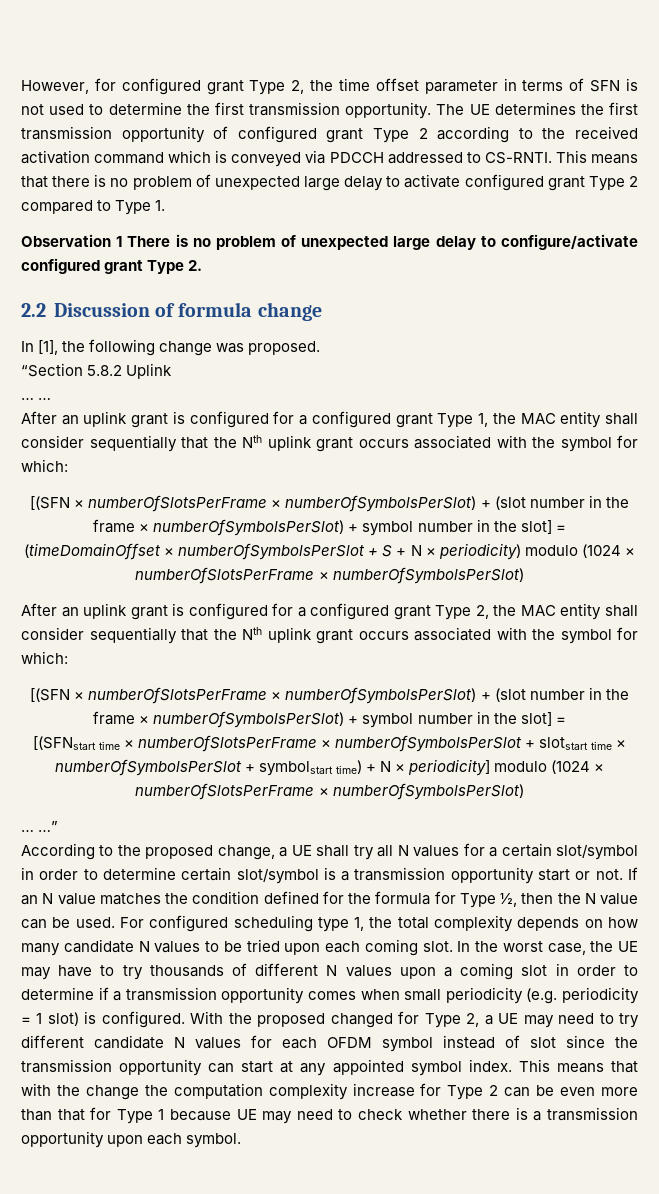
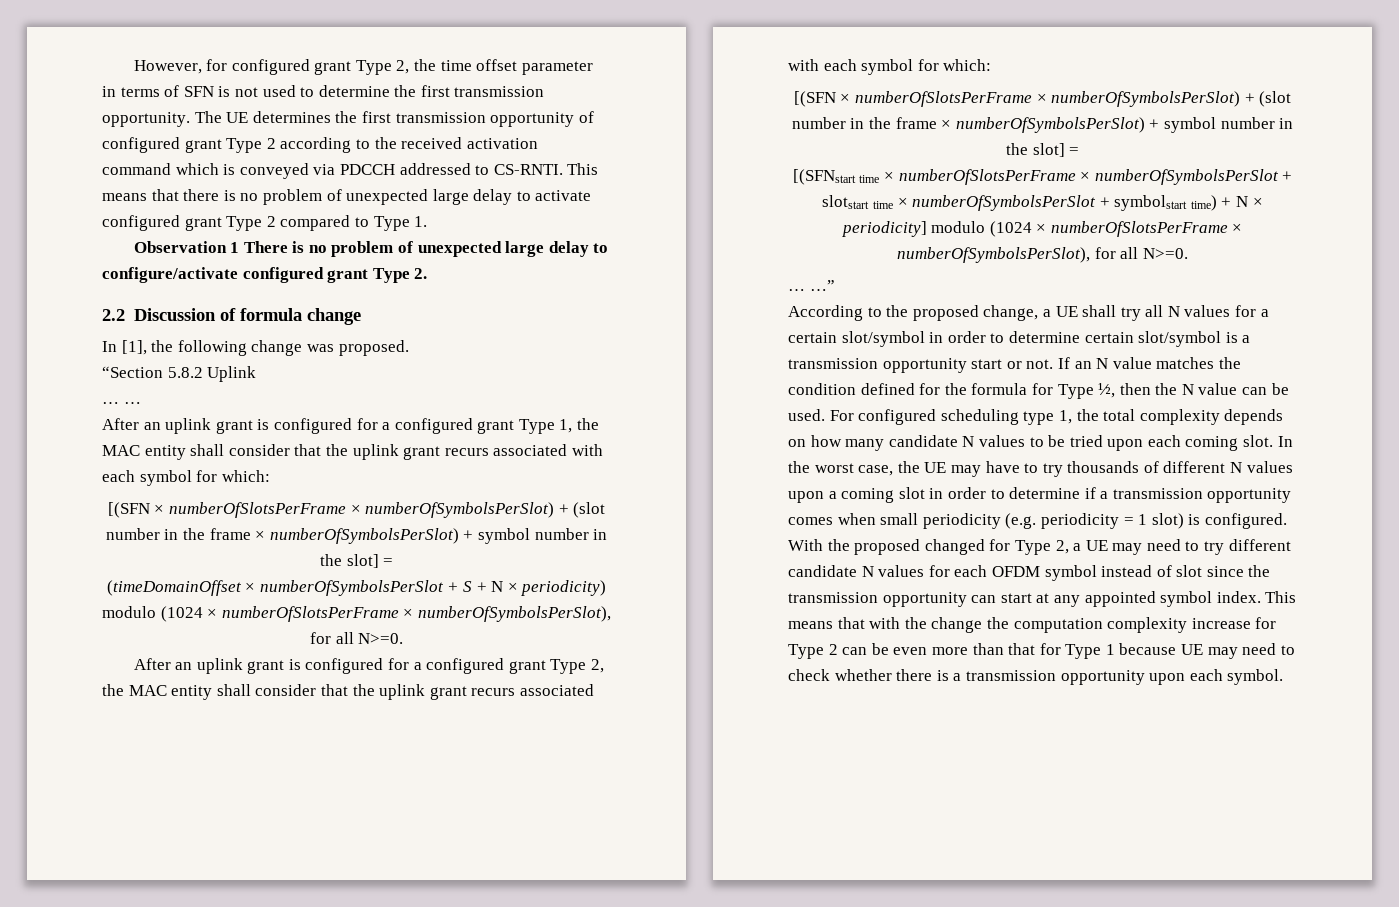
[89,435,555,452] sequentially that the Nth uplink grant occurs associated with the -> [294,444,603,460] [102,470,135,482] that the uplink grant recurs associated with each
[332,567,524,584] numberOfSymbolsPerSlot) -> [417,606,611,622] [309,632,404,644] numberOfSymbolsPerSlot), for all N>=0.
[89,627,555,644] sequentially that the Nth uplink grant occurs associated with the -> [320,684,594,700] [788,59,857,71] that the uplink grant recurs associated with each
[332,783,524,800] numberOfSymbolsPerSlot) -> [897,247,1188,263] numberOfSymbolsPerSlot), for all N>=0.

